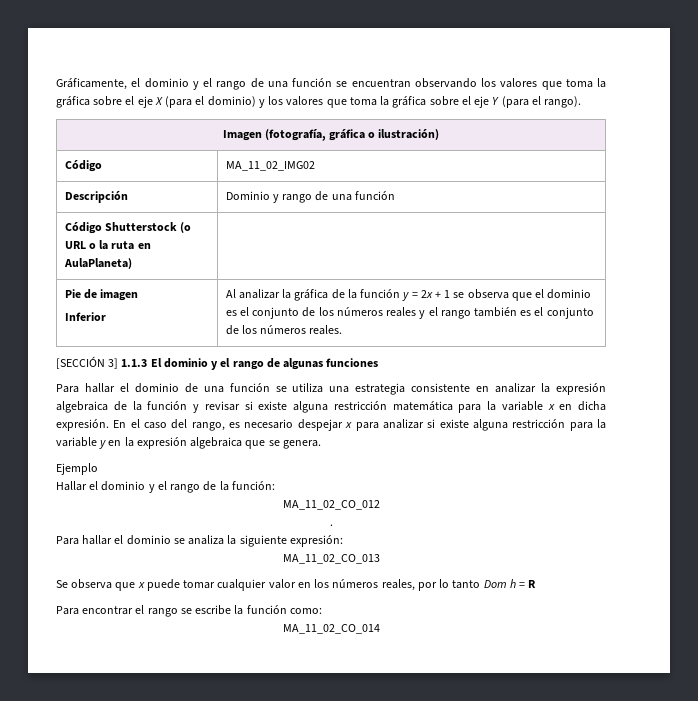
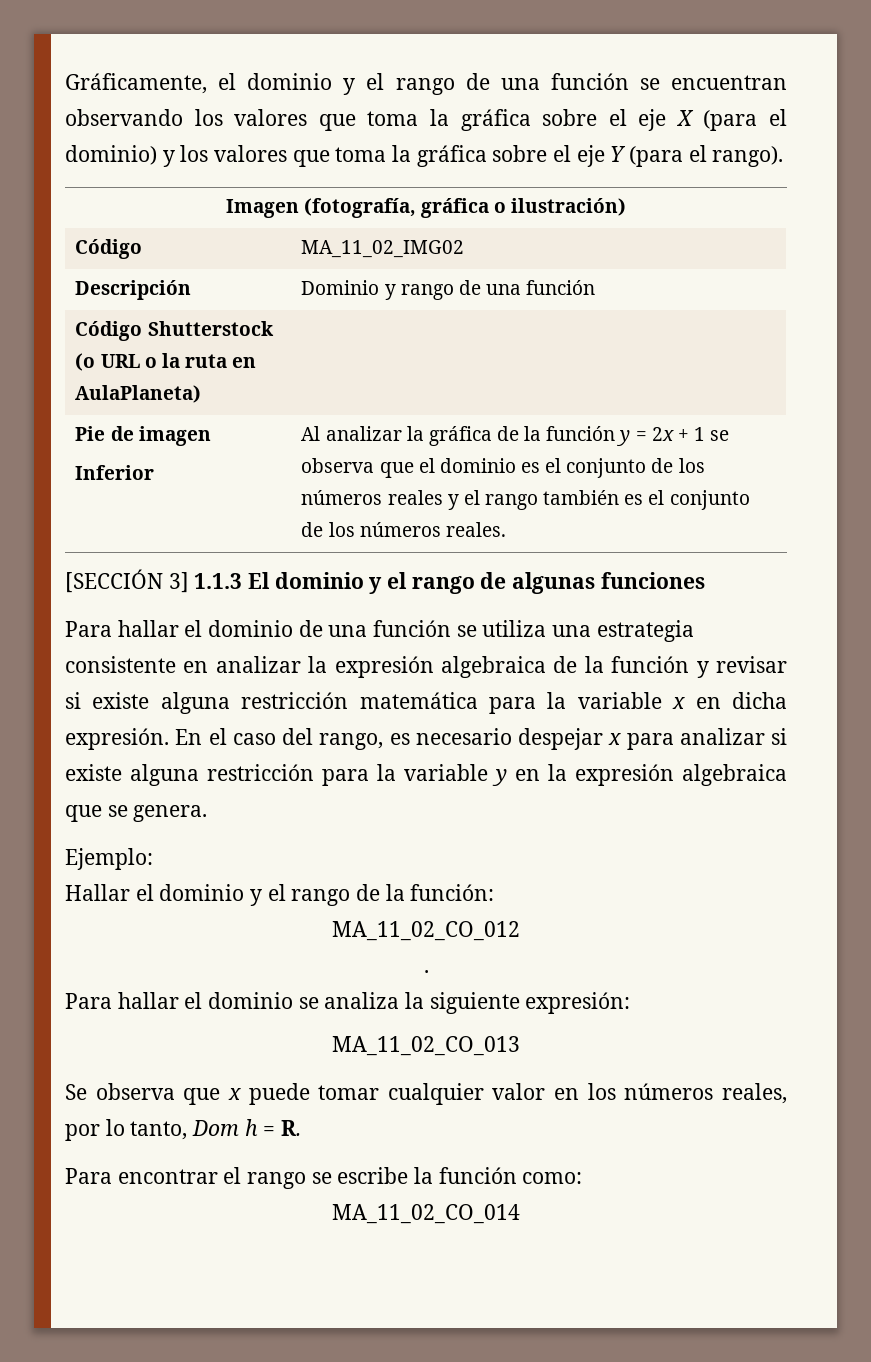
[56,463,98,475] Ejemplo -> [65,848,153,870] Ejemplo:
[452,580,481,589] tanto -> [130,1121,188,1140] tanto,
[528,580,537,588] R -> [281,1120,302,1136] R.

